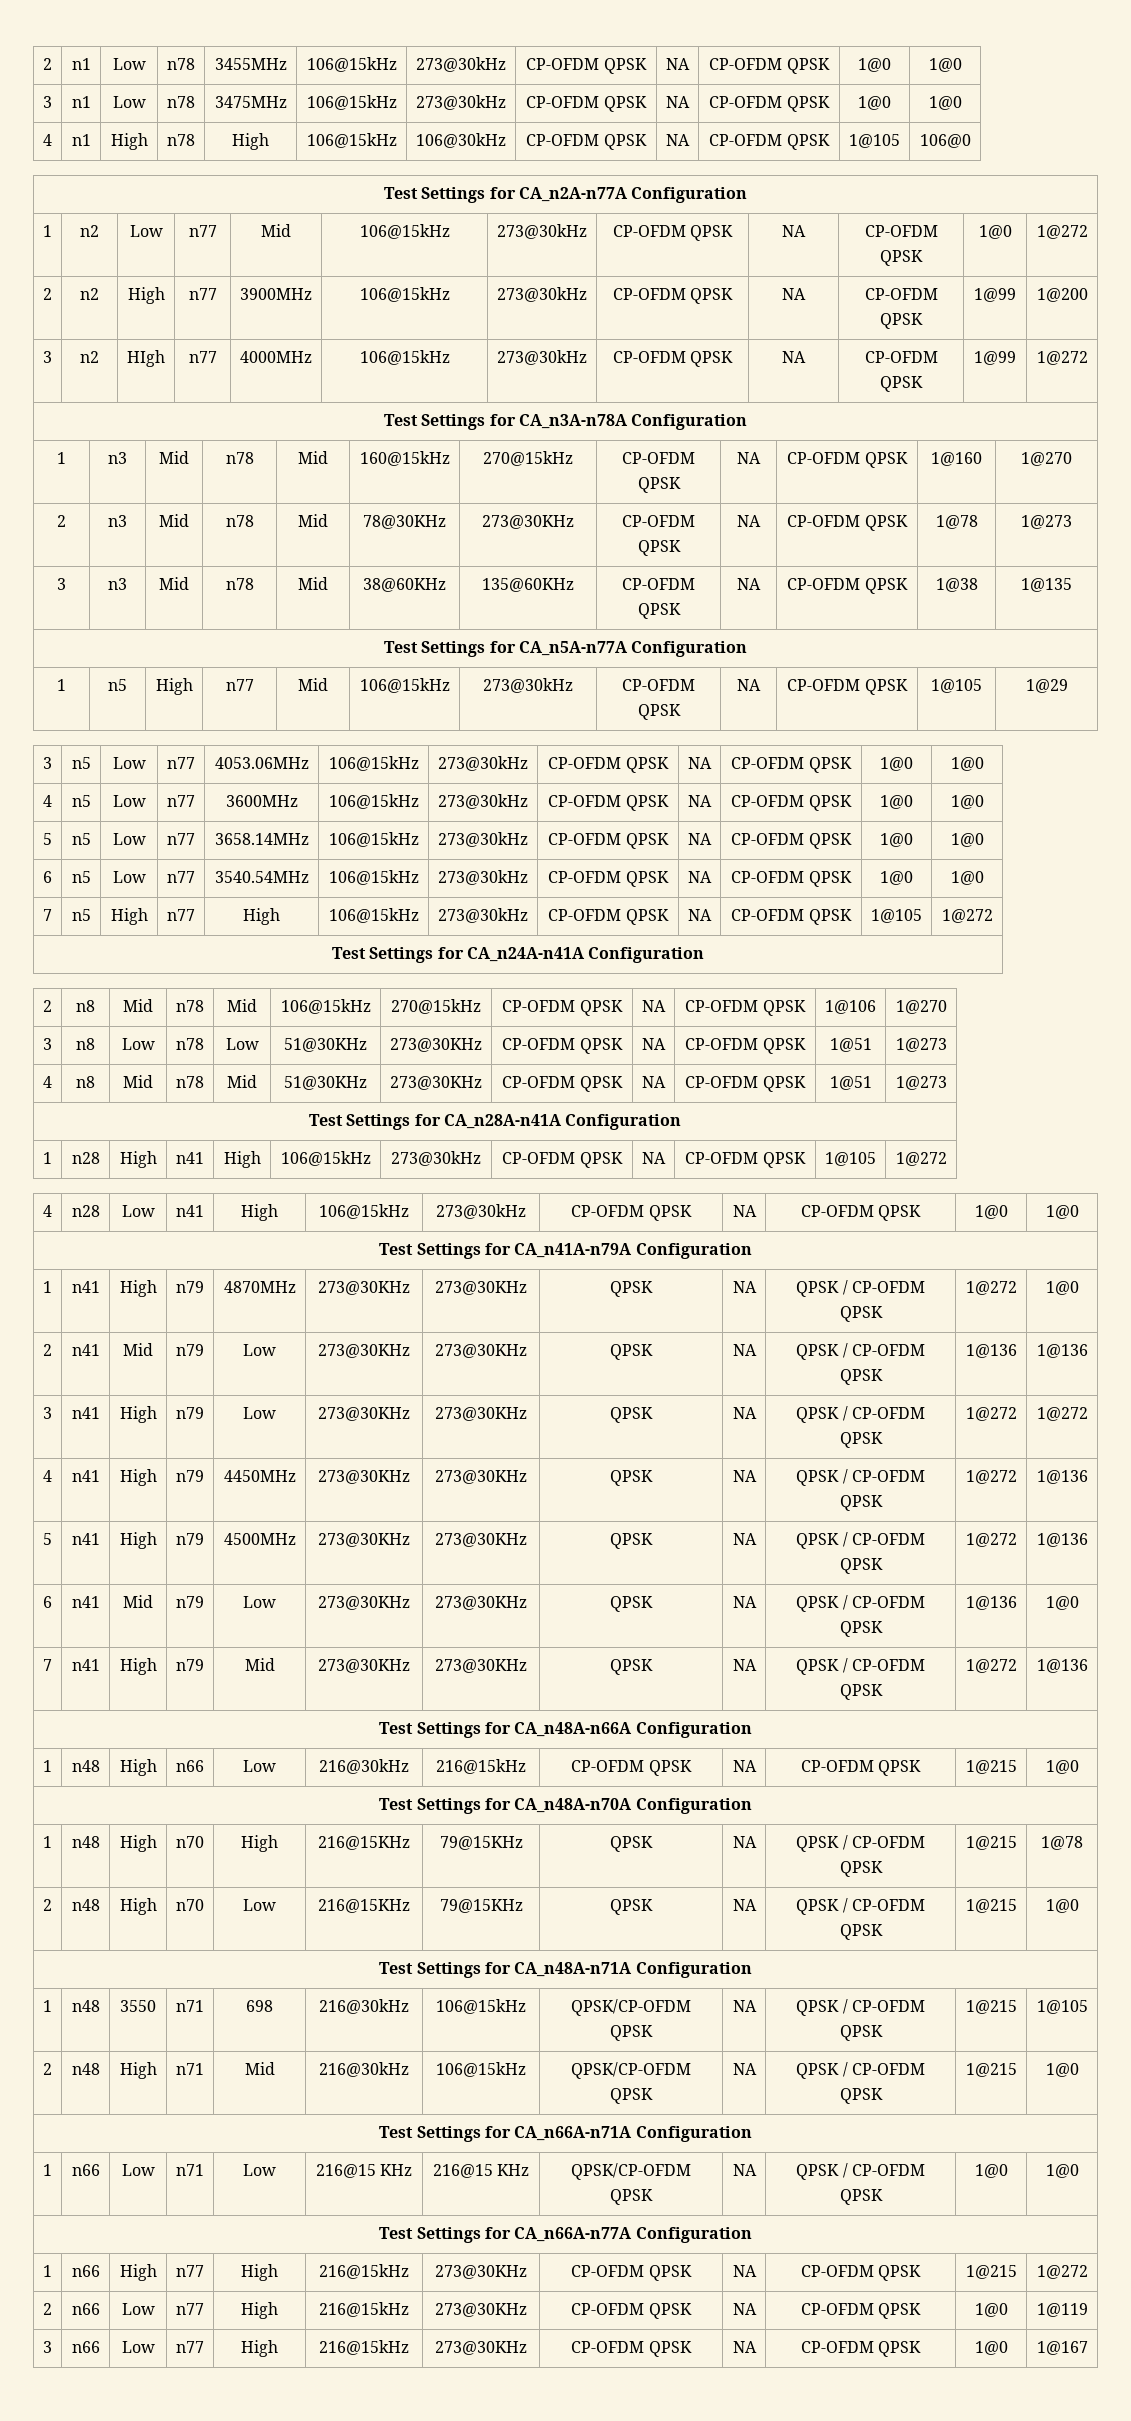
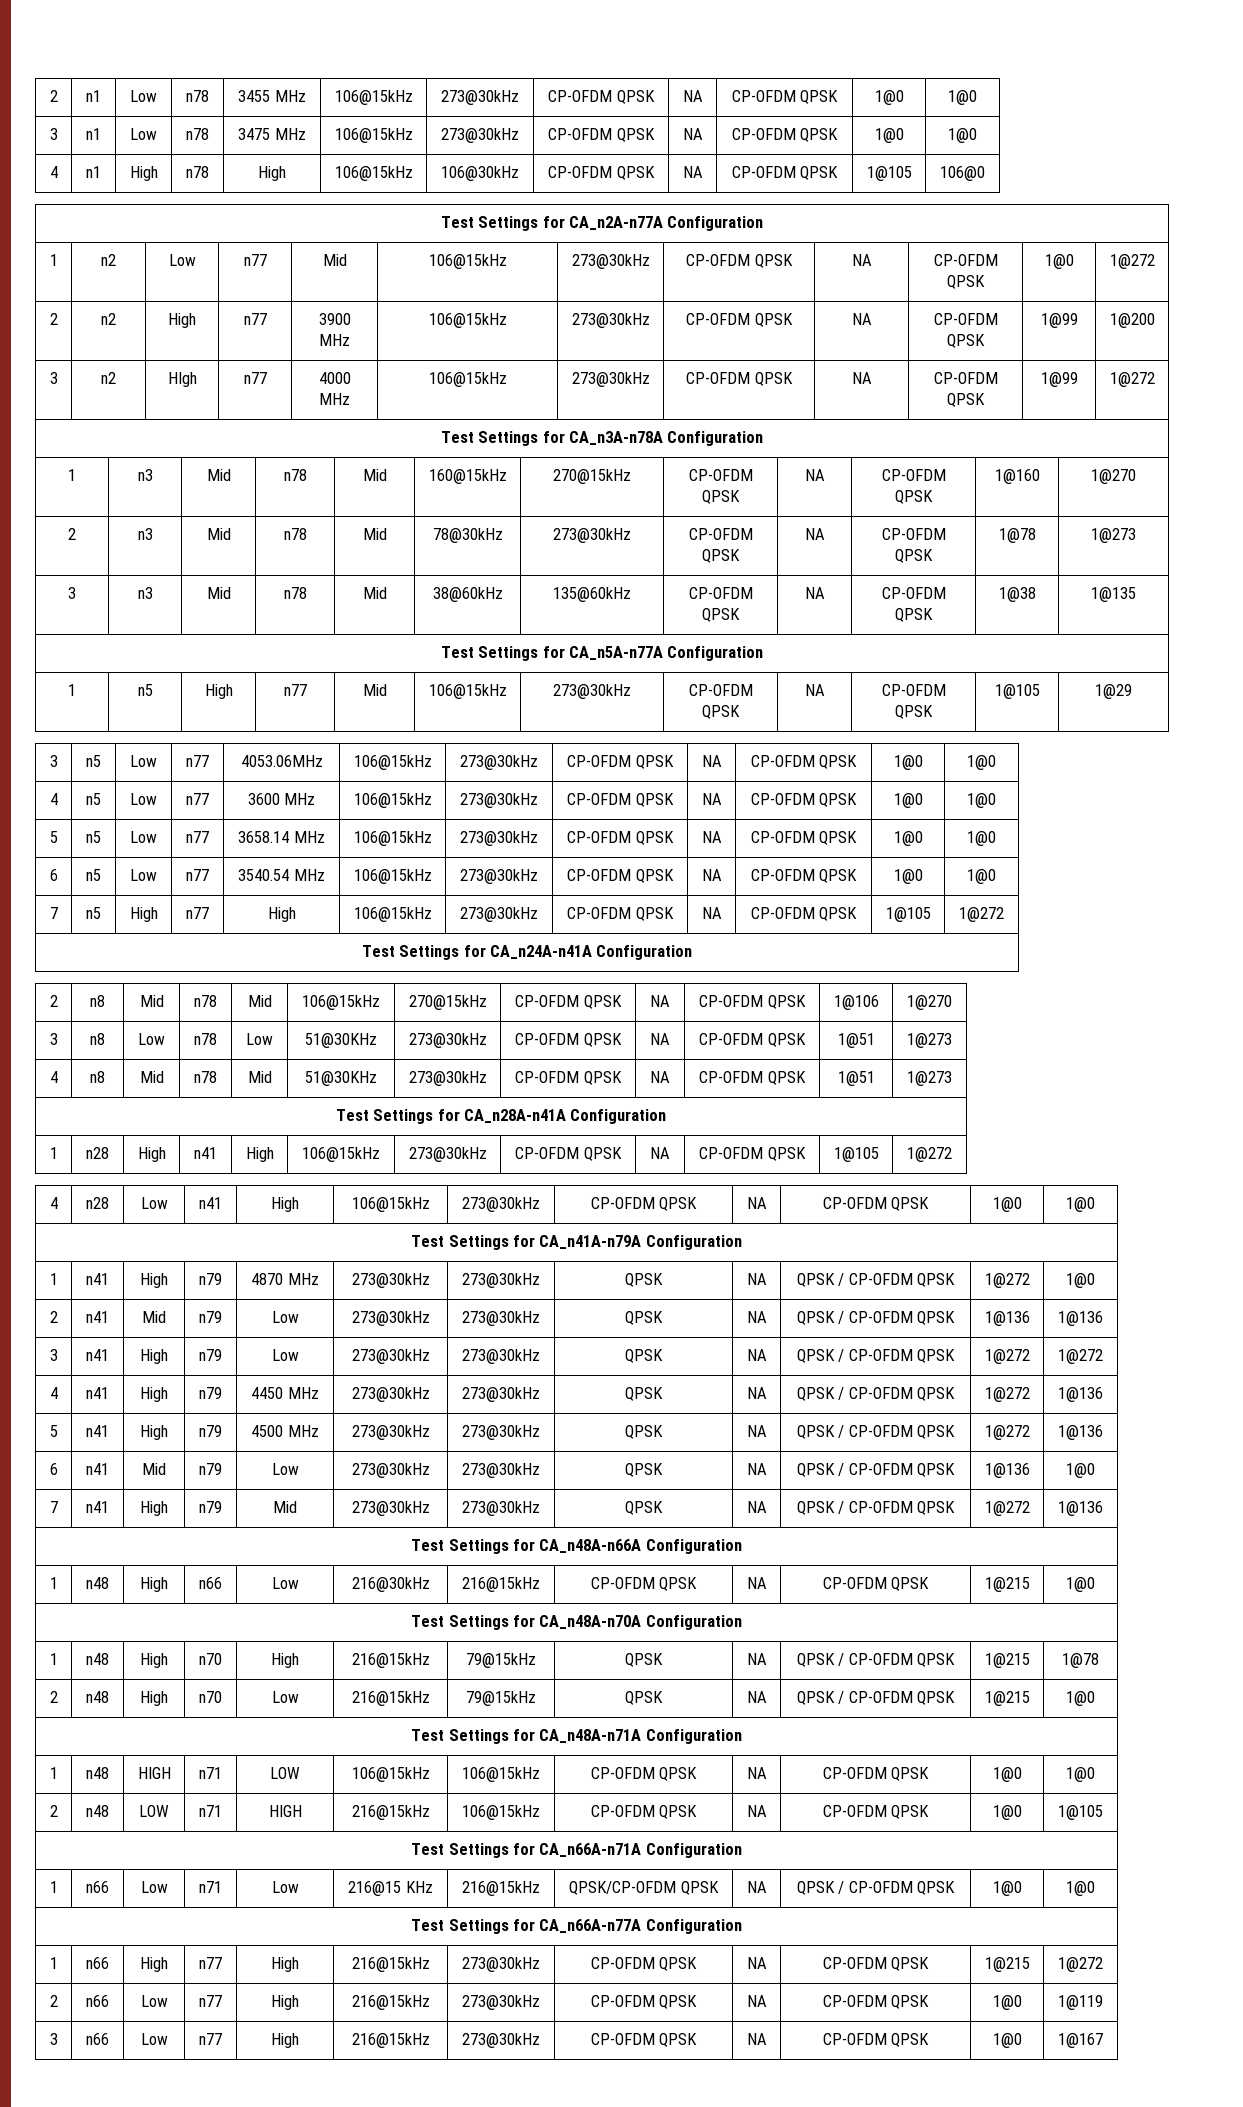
[214,58,287,70] 3455MHz -> [238,90,306,102] 3455 MHz
[214,96,287,108] 3475MHz -> [238,128,306,140] 3475 MHz
[240,288,312,300] 3900MHz -> [318,313,351,325] [319,334,350,346] 3900 MHz
[240,351,312,363] 4000MHz -> [318,372,351,384] [319,393,350,405] 4000 MHz
[363,515,446,529] [482,515,574,529] 78@30KHz | 273@30KHz -> [432,528,503,543] [553,528,631,543] 78@30kHz | 273@30kHz
[363,578,446,592] [482,578,574,592] 38@60KHz | 135@60KHz -> [432,587,503,602] [553,587,631,602] 38@60kHz | 135@60kHz
[225,795,298,807] 3600MHz -> [247,793,316,805] 3600 MHz
[214,833,309,845] 3658.14MHz -> [238,831,325,843] 3658.14 MHz
[214,871,309,883] 3540.54MHz -> [238,869,325,881] 3540.54 MHz
[390,1038,482,1052] 273@30KHz -> [408,1033,487,1048] 273@30kHz
[390,1076,482,1090] 273@30KHz -> [408,1071,487,1086] 273@30kHz
[223,1281,296,1293] [318,1281,410,1295] [435,1281,527,1295] 4870MHz | 273@30KHz | 273@30KHz -> [251,1273,319,1285] [351,1273,430,1288] [462,1273,540,1288] 4870 MHz | 273@30kHz | 273@30kHz
[318,1344,410,1358] [435,1344,527,1358] 273@30KHz | 273@30KHz -> [351,1311,430,1326] [462,1311,540,1326] 273@30kHz | 273@30kHz
[318,1407,410,1421] [435,1407,527,1421] 273@30KHz | 273@30KHz -> [351,1349,430,1364] [462,1349,540,1364] 273@30kHz | 273@30kHz
[223,1470,296,1482] [318,1470,410,1484] [435,1470,527,1484] 4450MHz | 273@30KHz | 273@30KHz -> [251,1387,319,1399] [351,1387,430,1402] [462,1387,540,1402] 4450 MHz | 273@30kHz | 273@30kHz
[223,1533,296,1545] [318,1533,410,1547] [435,1533,527,1547] 4500MHz | 273@30KHz | 273@30KHz -> [251,1425,319,1437] [351,1425,430,1440] [462,1425,540,1440] 4500 MHz | 273@30kHz | 273@30kHz
[318,1596,410,1610] [435,1596,527,1610] 273@30KHz | 273@30KHz -> [351,1463,430,1478] [462,1463,540,1478] 273@30kHz | 273@30kHz
[318,1659,410,1673] [435,1659,527,1673] 273@30KHz | 273@30KHz -> [351,1501,430,1516] [462,1501,540,1516] 273@30kHz | 273@30kHz
[318,1836,410,1850] [439,1836,523,1850] 216@15KHz | 79@15KHz -> [351,1653,430,1668] [466,1653,536,1668] 216@15kHz | 79@15kHz
[318,1899,410,1913] [439,1899,523,1913] 216@15KHz | 79@15KHz -> [351,1691,430,1706] [466,1691,536,1706] 216@15kHz | 79@15kHz
[120,2000,156,2012] [176,2000,204,2012] [246,2000,273,2012] [319,1999,409,2014] [436,1999,526,2014] [571,1999,691,2016] [610,2025,653,2041] [732,2000,757,2012] [796,1999,925,2016] [839,2025,883,2041] [965,2000,1017,2014] [1036,2000,1088,2014] [43,2063,52,2075] [71,2063,100,2075] [119,2062,157,2079] [176,2063,204,2075] [244,2062,275,2075] [319,2062,409,2077] [436,2062,526,2077] [571,2062,691,2079] [610,2088,653,2104] [732,2063,757,2075] [796,2062,925,2079] [839,2088,883,2104] [965,2063,1017,2077] [1045,2063,1079,2077] 3550 | n71 | 698 | 216@30kHz | 106@15kHz | QPSK/CP-OFDM QPSK | NA | QPSK / CP-OFDM QPSK | 1@215 | 1@105 // 2 | n48 | High | n71 | Mid | 216@30kHz | 106@15kHz | QPSK/CP-OFDM QPSK | NA | QPSK / CP-OFDM QPSK | 1@215 | 1@0 -> [137,1767,171,1779] [199,1767,222,1779] [270,1767,300,1779] [351,1767,430,1782] [462,1767,540,1782] [590,1767,698,1781] [746,1767,767,1779] [822,1767,930,1781] [992,1767,1022,1782] [1066,1767,1095,1782] [49,1805,58,1817] [86,1805,109,1817] [139,1805,169,1817] [199,1805,222,1817] [268,1805,302,1817] [351,1805,430,1820] [462,1805,540,1820] [590,1805,698,1819] [746,1805,767,1817] [822,1805,930,1819] [992,1805,1022,1820] [1058,1805,1103,1820] HIGH | n71 | LOW | 106@15kHz | 106@15kHz | CP-OFDM QPSK | NA | CP-OFDM QPSK | 1@0 | 1@0 // 2 | n48 | LOW | n71 | HIGH | 216@15kHz | 106@15kHz | CP-OFDM QPSK | NA | CP-OFDM QPSK | 1@0 | 1@105
[432,2164,530,2178] 216@15 KHz -> [462,1881,540,1896] 216@15kHz
[435,2265,527,2279] 273@30KHz -> [462,1957,540,1972] 273@30kHz
[435,2303,527,2317] 273@30KHz -> [462,1995,540,2010] 273@30kHz
[435,2341,527,2355] 273@30KHz -> [462,2033,540,2048] 273@30kHz

